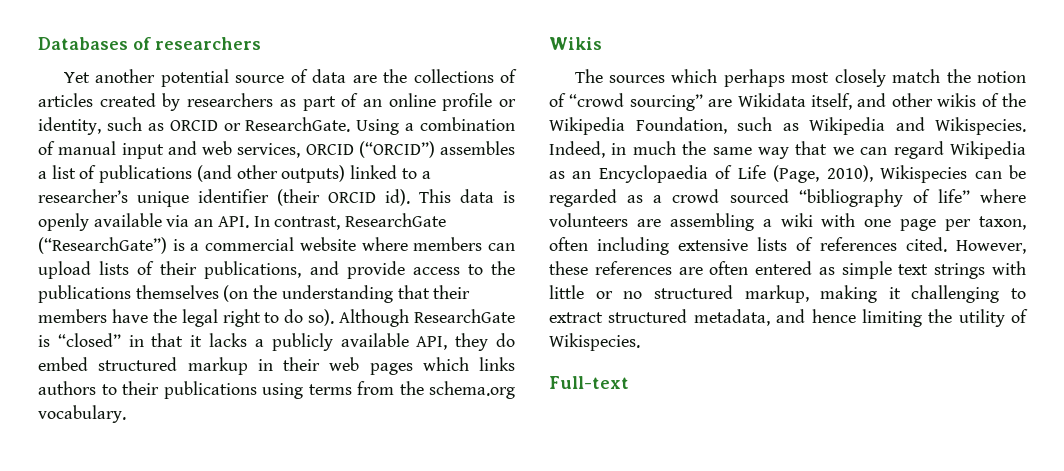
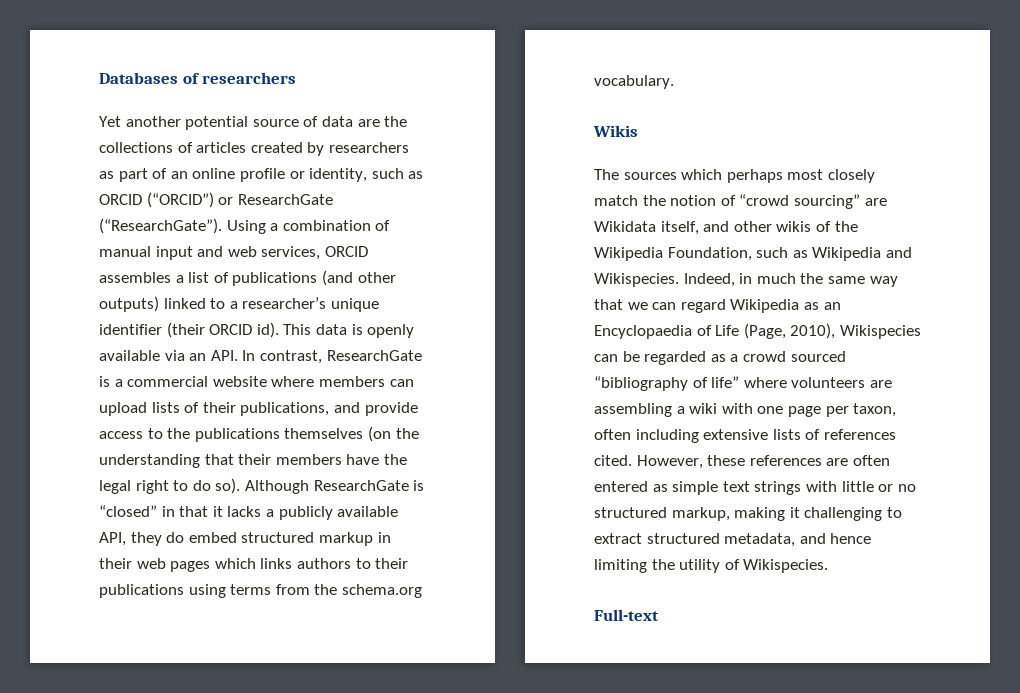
[223,117,351,132] or ResearchGate. -> [146,192,333,208] [99,218,222,234] (“ORCID”) or ResearchGate (“ResearchGate”).
[358,141,435,158] (“ORCID”) -> (368, 251) none
[38,237,167,254] (“ResearchGate”) -> (422, 355) none

